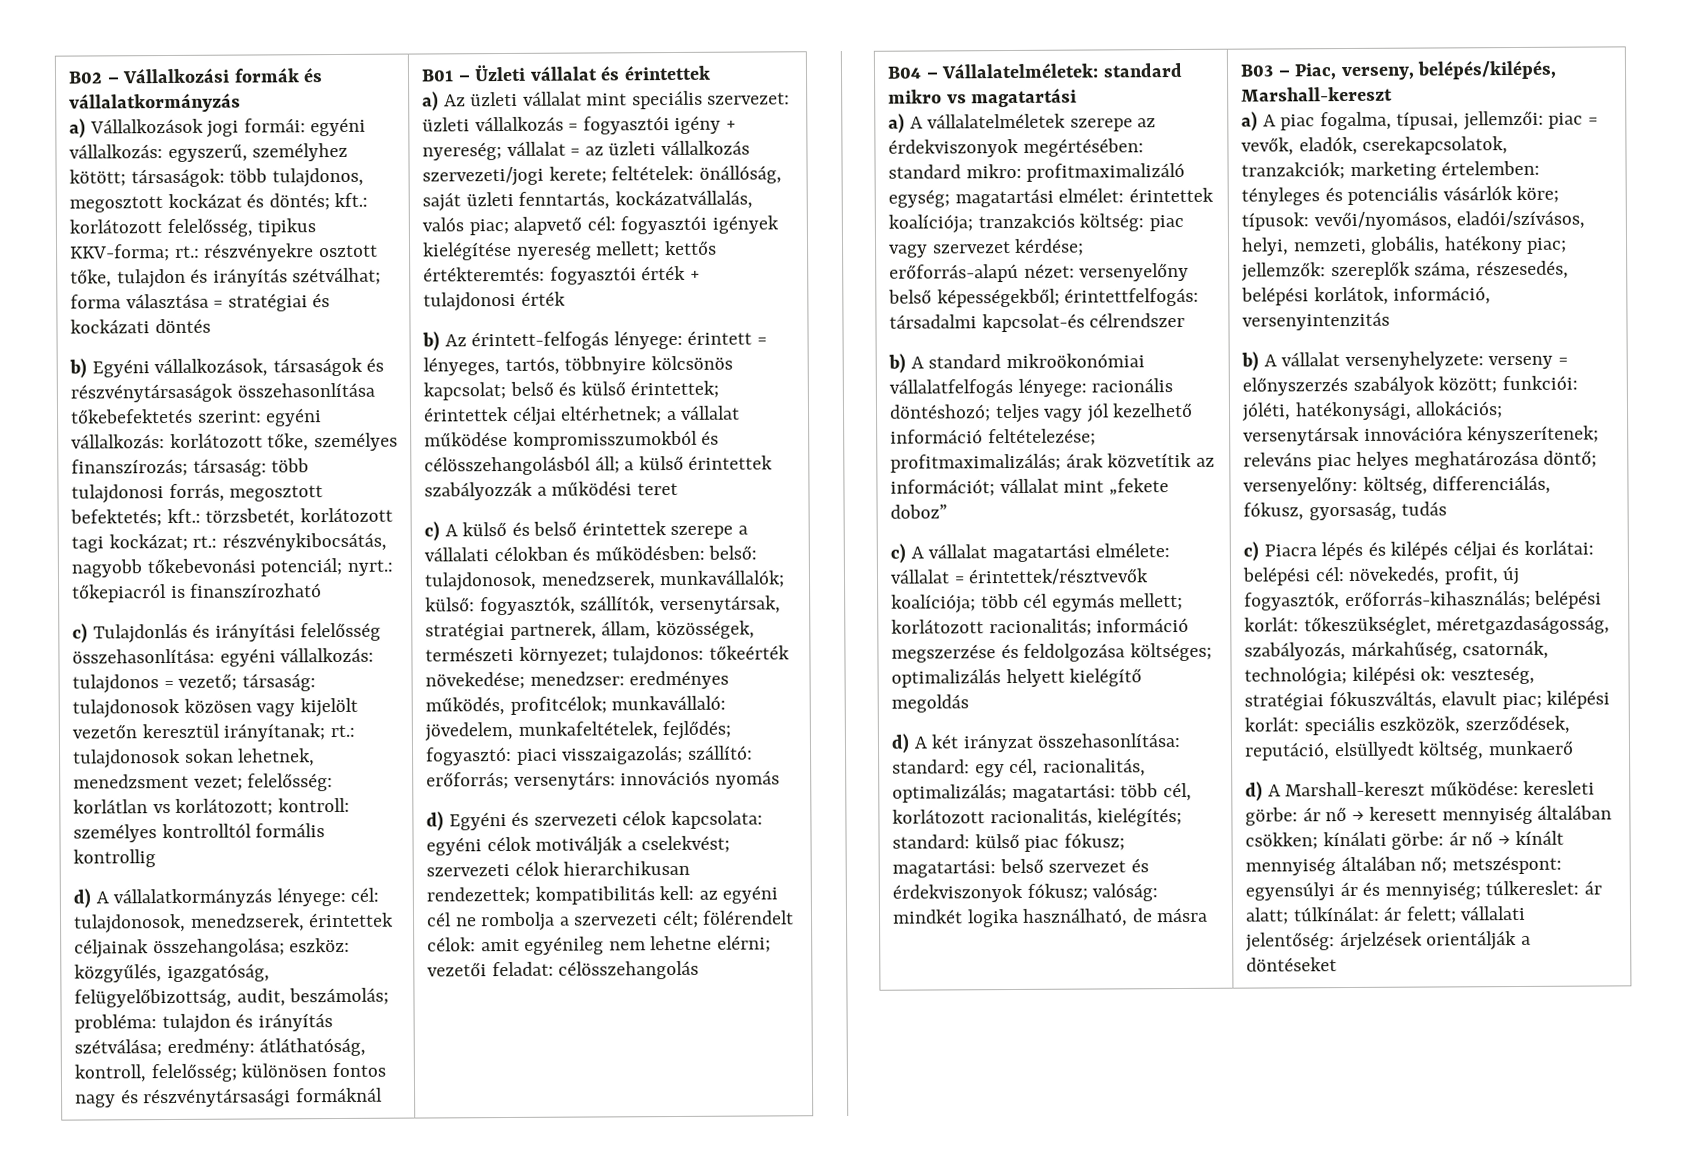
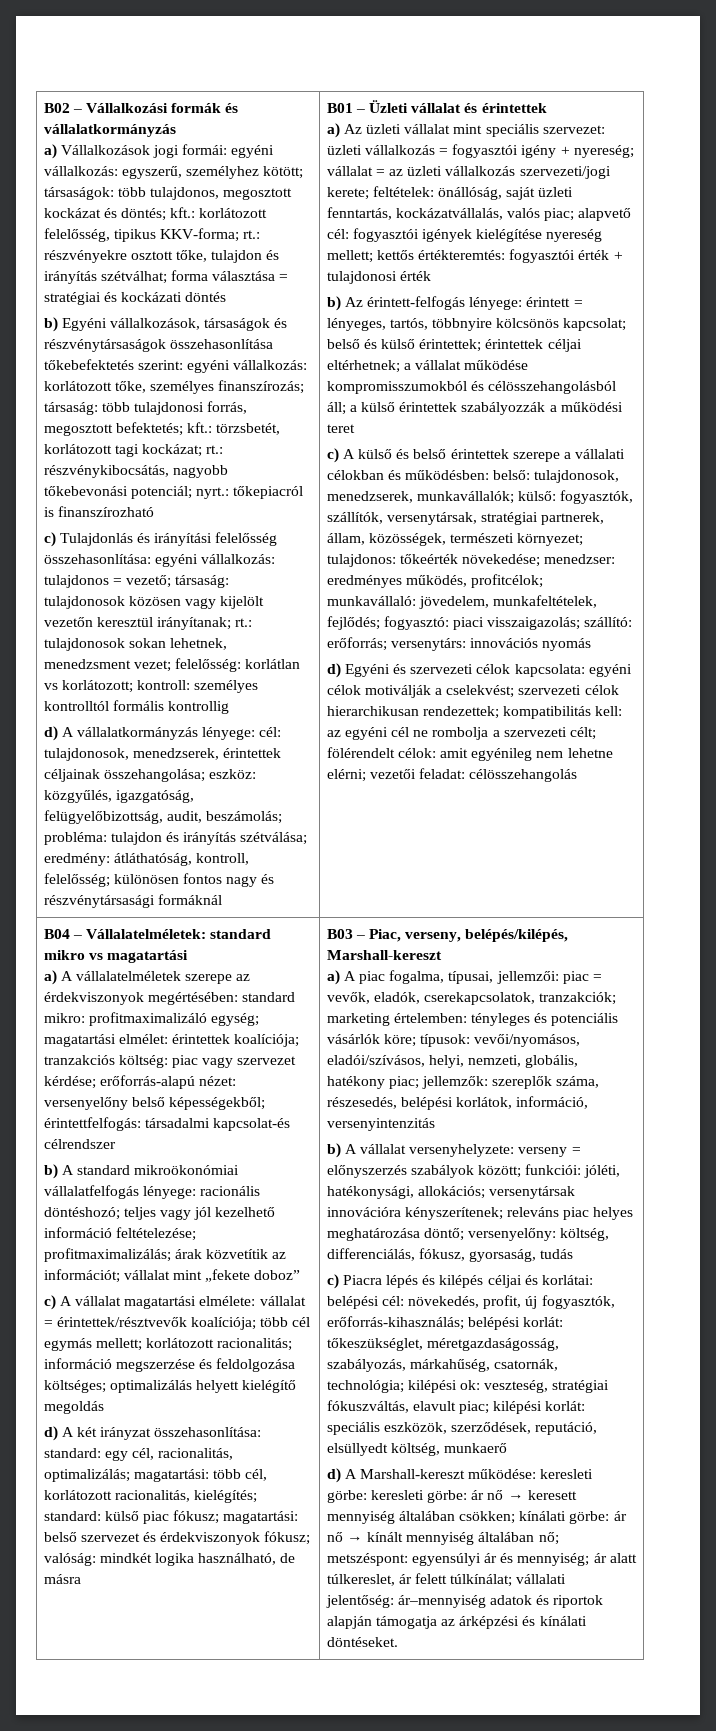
(1299, 816) none -> [370,1490,468,1503] keresleti görbe:
[1485,880,1602,896] [1245,905,1527,925] [1245,931,1531,952] [1246,957,1338,972] túlkereslet: ár alatt; túlkínálat: ár felett; vállalati jelentőség: árjelzések orientálják a döntéseket -> [593,1553,637,1563] [326,1573,567,1587] [325,1595,604,1608] [326,1616,587,1629] [326,1637,398,1647] ár alatt túlkereslet, ár felett túlkínálat; vállalati jelentőség: ár–mennyiség adatok és riportok alapján támogatja az árképzési és kínálati döntéseket.

